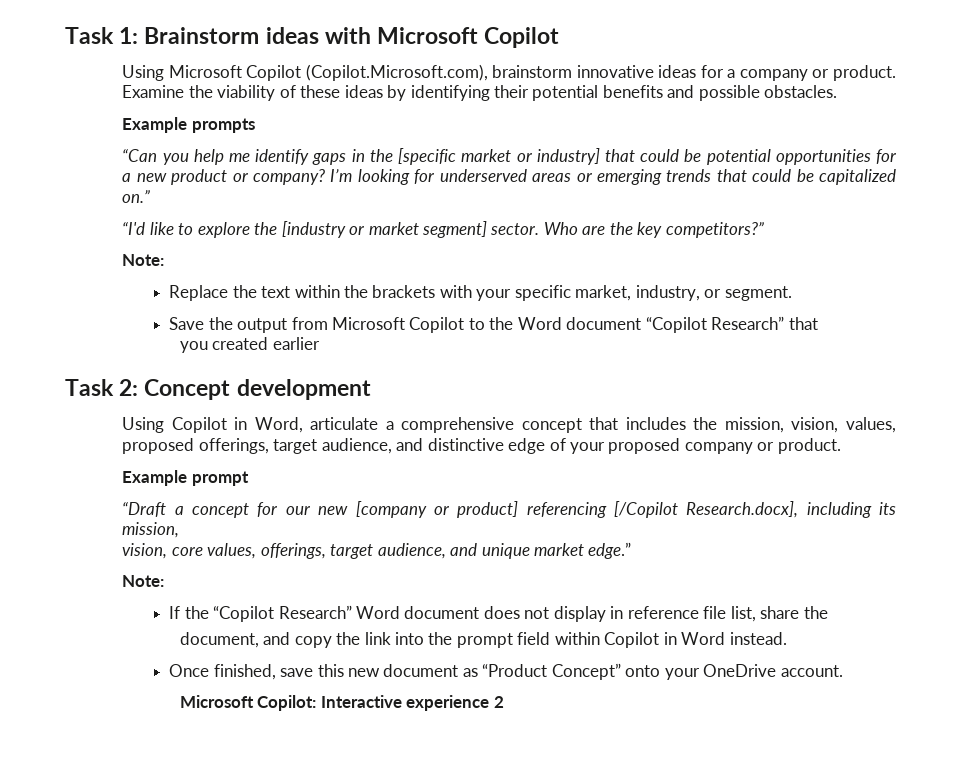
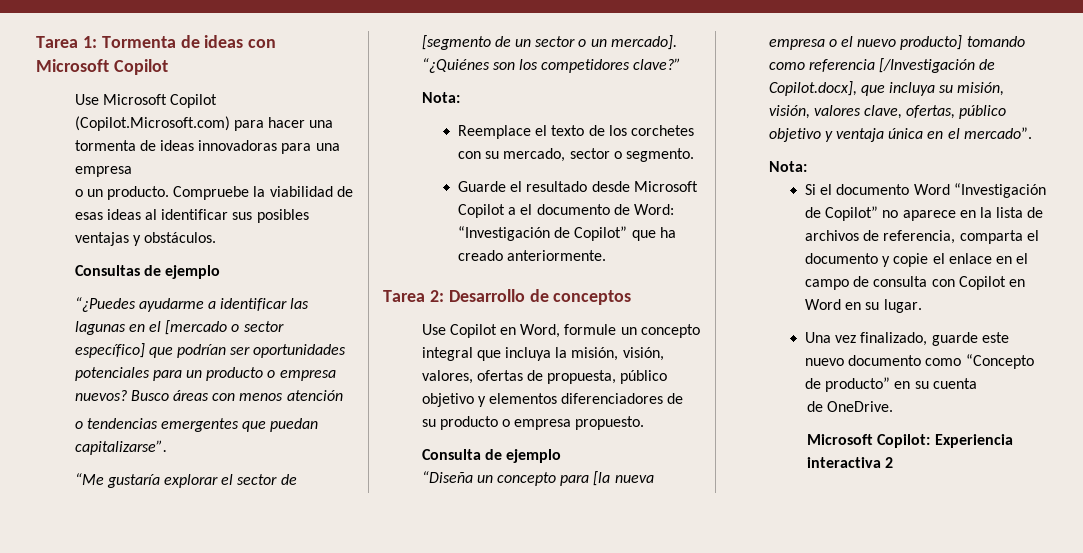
[65,27,371,44] Task 1: Brainstorm ideas with -> [36,35,277,48] Tarea 1: Tormenta de ideas con
[122,64,896,81] [122,85,838,101] [122,117,255,133] [122,148,897,165] [122,169,896,185] [122,190,151,203] [122,221,764,238] [122,254,165,266] [169,285,792,301] [169,316,818,333] [179,337,320,353] [65,379,371,400] [122,417,896,433] [122,438,841,454] [122,470,249,486] [122,501,897,518] [122,522,180,538] [122,542,632,559] [122,575,165,587] [169,605,828,622] [179,632,787,648] [169,663,843,680] Using Microsoft Copilot (Copilot.Microsoft.com), brainstorm innovative ideas for a company or product. Examine the viability of these ideas by identifying their potential benefits and possible obstacles. // Example prompts // “Can you help me identify gaps in the [specific market or industry] that could be potential opportunities for a new product or company? I’m looking for underserved areas or emerging trends that could be capitalized on.” // “I'd like to explore the [industry or market segment] sector. Who are the key competitors?” // Note: // Replace the text within the brackets with your specific market, industry, or segment. // Save the output from Microsoft Copilot to the Word document “Copilot Research” that // you created earlier // Task 2: Concept development // Using Copilot in Word, articulate a comprehensive concept that includes the mission, vision, values, proposed offerings, target audience, and distinctive edge of your proposed company or product. // Example prompt // “Draft a concept for our new [company or product] referencing [/Copilot Research.docx], including its mission, // vision, core values, offerings, target audience, and unique market edge.” // Note: // If the “Copilot Research” Word document does not display in reference file list, share the // document, and copy the link into the prompt field within Copilot in Word instead. // Once finished, save this new document as “Product Concept” onto your OneDrive account. -> [74,94,218,108] [74,116,334,131] [74,140,340,154] [74,166,132,177] [74,186,353,200] [74,209,309,223] [74,232,217,246] [74,265,221,279] [74,297,310,312] [74,320,284,335] [74,343,347,358] [74,367,336,381] [74,390,343,401] [74,418,319,432] [74,440,167,455] [74,473,297,488] [421,35,677,50] [421,58,682,73] [421,92,460,103] [458,125,694,139] [458,148,694,162] [458,181,698,192] [458,204,674,218] [458,226,676,241] [458,250,607,261] [383,289,632,305] [421,324,700,338] [421,347,664,361] [421,370,668,384] [421,393,684,407] [421,416,645,430] [421,449,562,463] [421,471,654,486] [768,35,1025,50] [768,58,996,73] [768,81,1005,96] [768,105,1007,119] [768,127,1032,142] [768,161,807,172] [805,183,1046,198] [805,206,1044,221] [805,230,1039,244] [805,253,1029,267] [805,276,1025,290] [805,299,922,313] [805,332,1009,346] [805,354,1034,369] [805,377,977,392] [807,401,894,412] Use Microsoft Copilot (Copilot.Microsoft.com) para hacer una tormenta de ideas innovadoras para una empresa // o un producto. Compruebe la viabilidad de esas ideas al identificar sus posibles ventajas y obstáculos. // Consultas de ejemplo // “¿Puedes ayudarme a identificar las lagunas en el [mercado o sector específico] que podrían ser oportunidades potenciales para un producto o empresa nuevos? Busco áreas con menos atención // o tendencias emergentes que puedan capitalizarse”. // “Me gustaría explorar el sector de [segmento de un sector o un mercado]. “¿Quiénes son los competidores clave?” // Nota: // Reemplace el texto de los corchetes con su mercado, sector o segmento. // Guarde el resultado desde Microsoft Copilot a el documento de Word: “Investigación de Copilot” que ha creado anteriormente. // Tarea 2: Desarrollo de conceptos // Use Copilot en Word, formule un concepto integral que incluya la misión, visión, valores, ofertas de propuesta, público objetivo y elementos diferenciadores de su producto o empresa propuesto. // Consulta de ejemplo // “Diseña un concepto para [la nueva empresa o el nuevo producto] tomando como referencia [/Investigación de Copilot.docx], que incluya su misión, visión, valores clave, ofertas, público objetivo y ventaja única en el mercado”. // Nota: // Si el documento Word “Investigación de Copilot” no aparece en la lista de archivos de referencia, comparta el documento y copie el enlace en el campo de consulta con Copilot en Word en su lugar. // Una vez finalizado, guarde este nuevo documento como “Concepto de producto” en su cuenta // de OneDrive.
[320,695,490,711] Interactive experience -> [934,434,1013,448] [807,457,882,468] Experiencia interactiva

